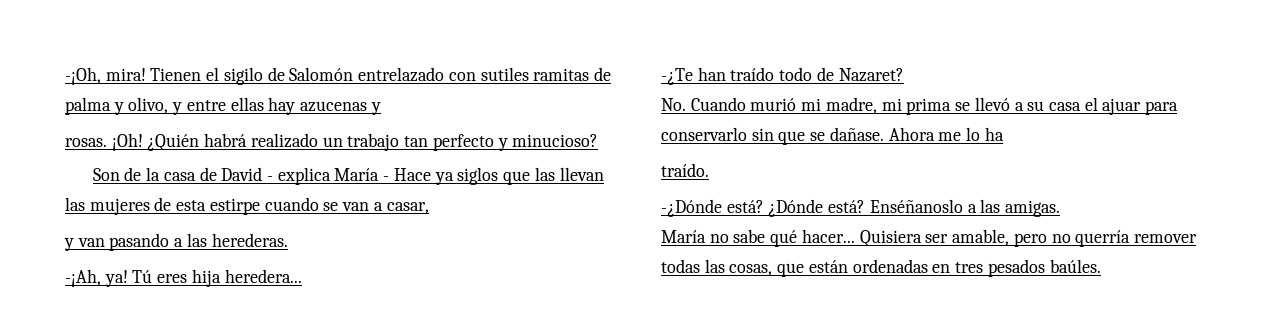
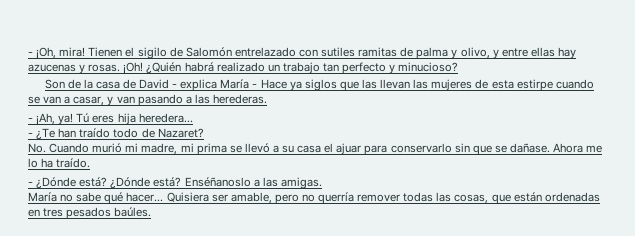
[65,67,101,85] -¡Oh, -> [28,47,57,59] - ¡Oh,
(381, 108) // -> (86, 69) none
(429, 208) // -> (105, 101) none
[65,269,101,287] -¡Ah, -> [28,113,56,125] - ¡Ah,
[661,68,693,85] -¿Te -> [28,128,56,140] - ¿Te
(1004, 134) // -> (54, 163) none
[661,199,722,217] -¿Dónde -> [28,177,77,189] - ¿Dónde

